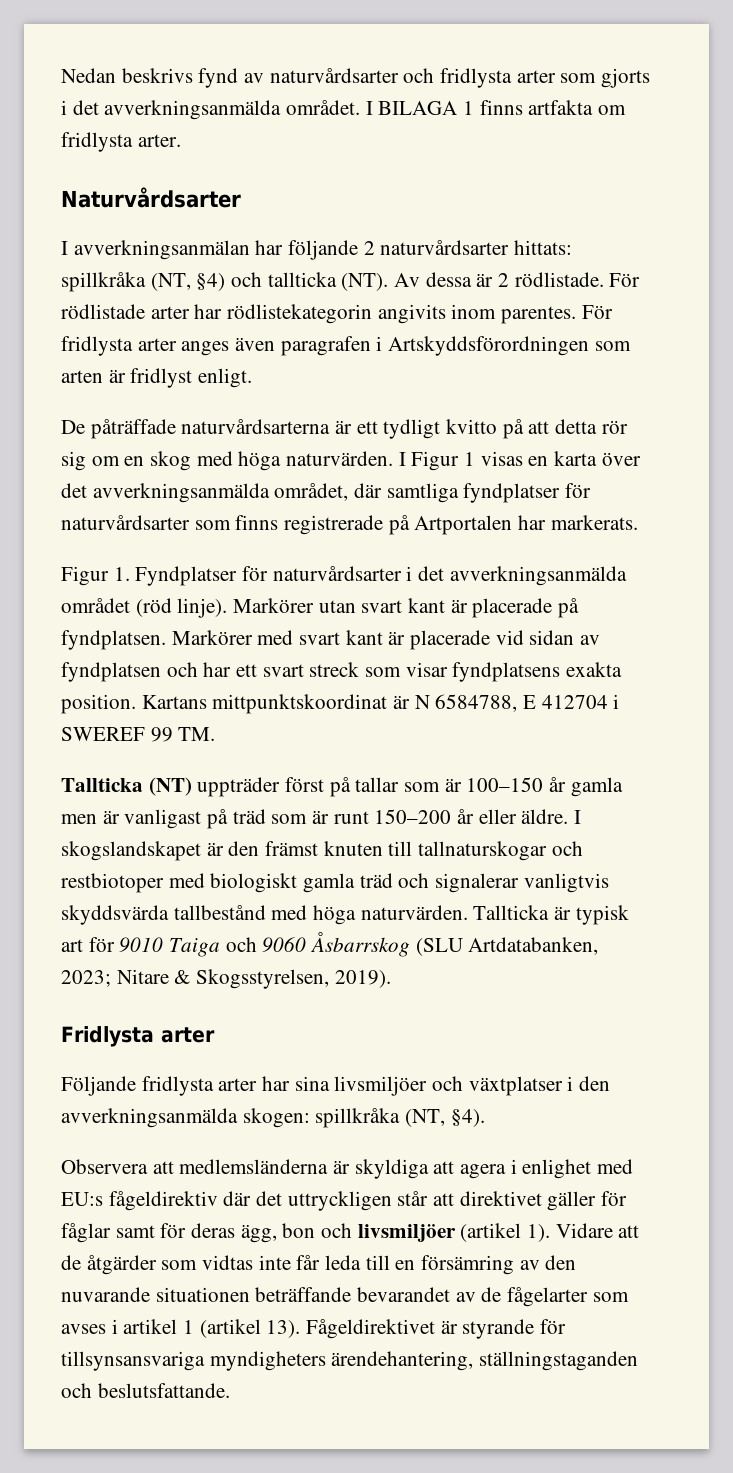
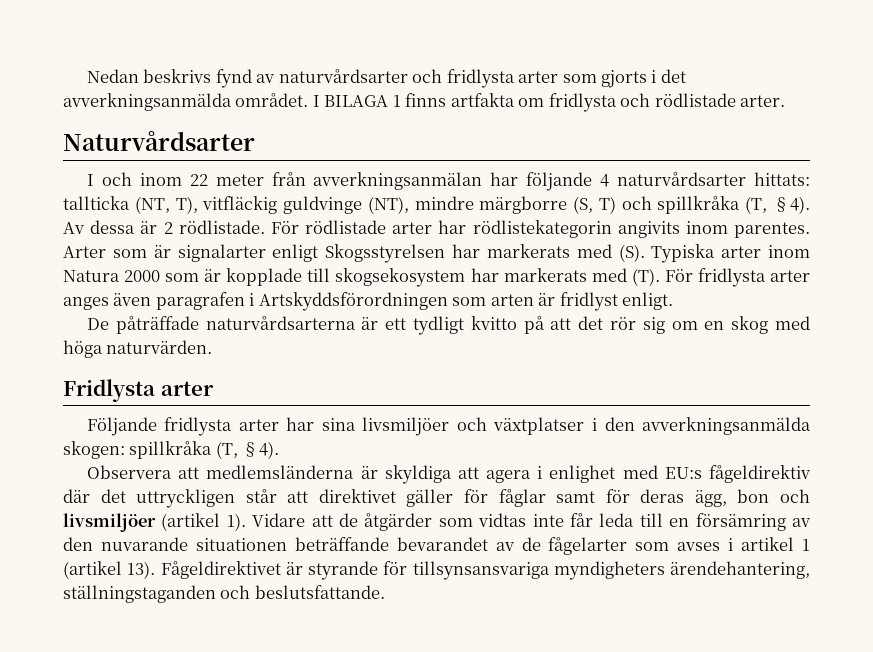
(133, 142) none -> [620,93,736,107] och rödlistade
(68, 248) none -> [101,172,306,186] och inom 22 meter från
[363,241,375,255] 2 -> [600,174,610,187] 4
[61,272,389,292] spillkråka (NT, §4) och tallticka (NT). -> [63,196,810,214] tallticka (NT, T), vitfläckig guldvinge (NT), mindre märgborre (S, T) och spillkråka (T, §4).
(577, 315) none -> [63,244,811,263] [63,268,660,287] Arter som är signalarter enligt Skogsstyrelsen har markerats med (S). Typiska arter inom Natura 2000 som är kopplade till skogsekosystem har markerats med (T).
[555,419,598,434] detta -> [578,316,604,330] det
[398,451,641,471] [61,483,592,503] [61,515,638,535] [61,566,627,586] [61,598,580,618] [61,630,601,650] [61,662,623,682] [61,694,620,714] [61,727,216,742] [61,777,623,797] [61,809,582,829] [61,841,583,861] [61,873,609,893] [61,905,629,925] [61,932,599,957] [61,969,391,989] I Figur 1 visas en karta över det avverkningsanmälda området, där samtliga fyndplatser för naturvårdsarter som finns registrerade på Artportalen har markerats. // Figur 1. Fyndplatser för naturvårdsarter i det avverkningsanmälda området (röd linje). Markörer utan svart kant är placerade på fyndplatsen. Markörer med svart kant är placerade vid sidan av fyndplatsen och har ett svart streck som visar fyndplatsens exakta position. Kartans mittpunktskoordinat är N 6584788, E 412704 i SWEREF 99 TM. // Tallticka (NT) uppträder först på tallar som är 100–150 år gamla men är vanligast på träd som är runt 150–200 år eller äldre. I skogslandskapet är den främst knuten till tallnaturskogar och restbiotoper med biologiskt gamla träd och signalerar vanligtvis skyddsvärda tallbestånd med höga naturvärden. Tallticka är typisk art för 9010 Taiga och 9060 Åsbarrskog (SLU Artdatabanken, 2023; Nitare & Skogsstyrelsen, 2019). -> (213, 347) none
[405,1109,446,1127] (NT, -> [215,441,238,459] (T,

